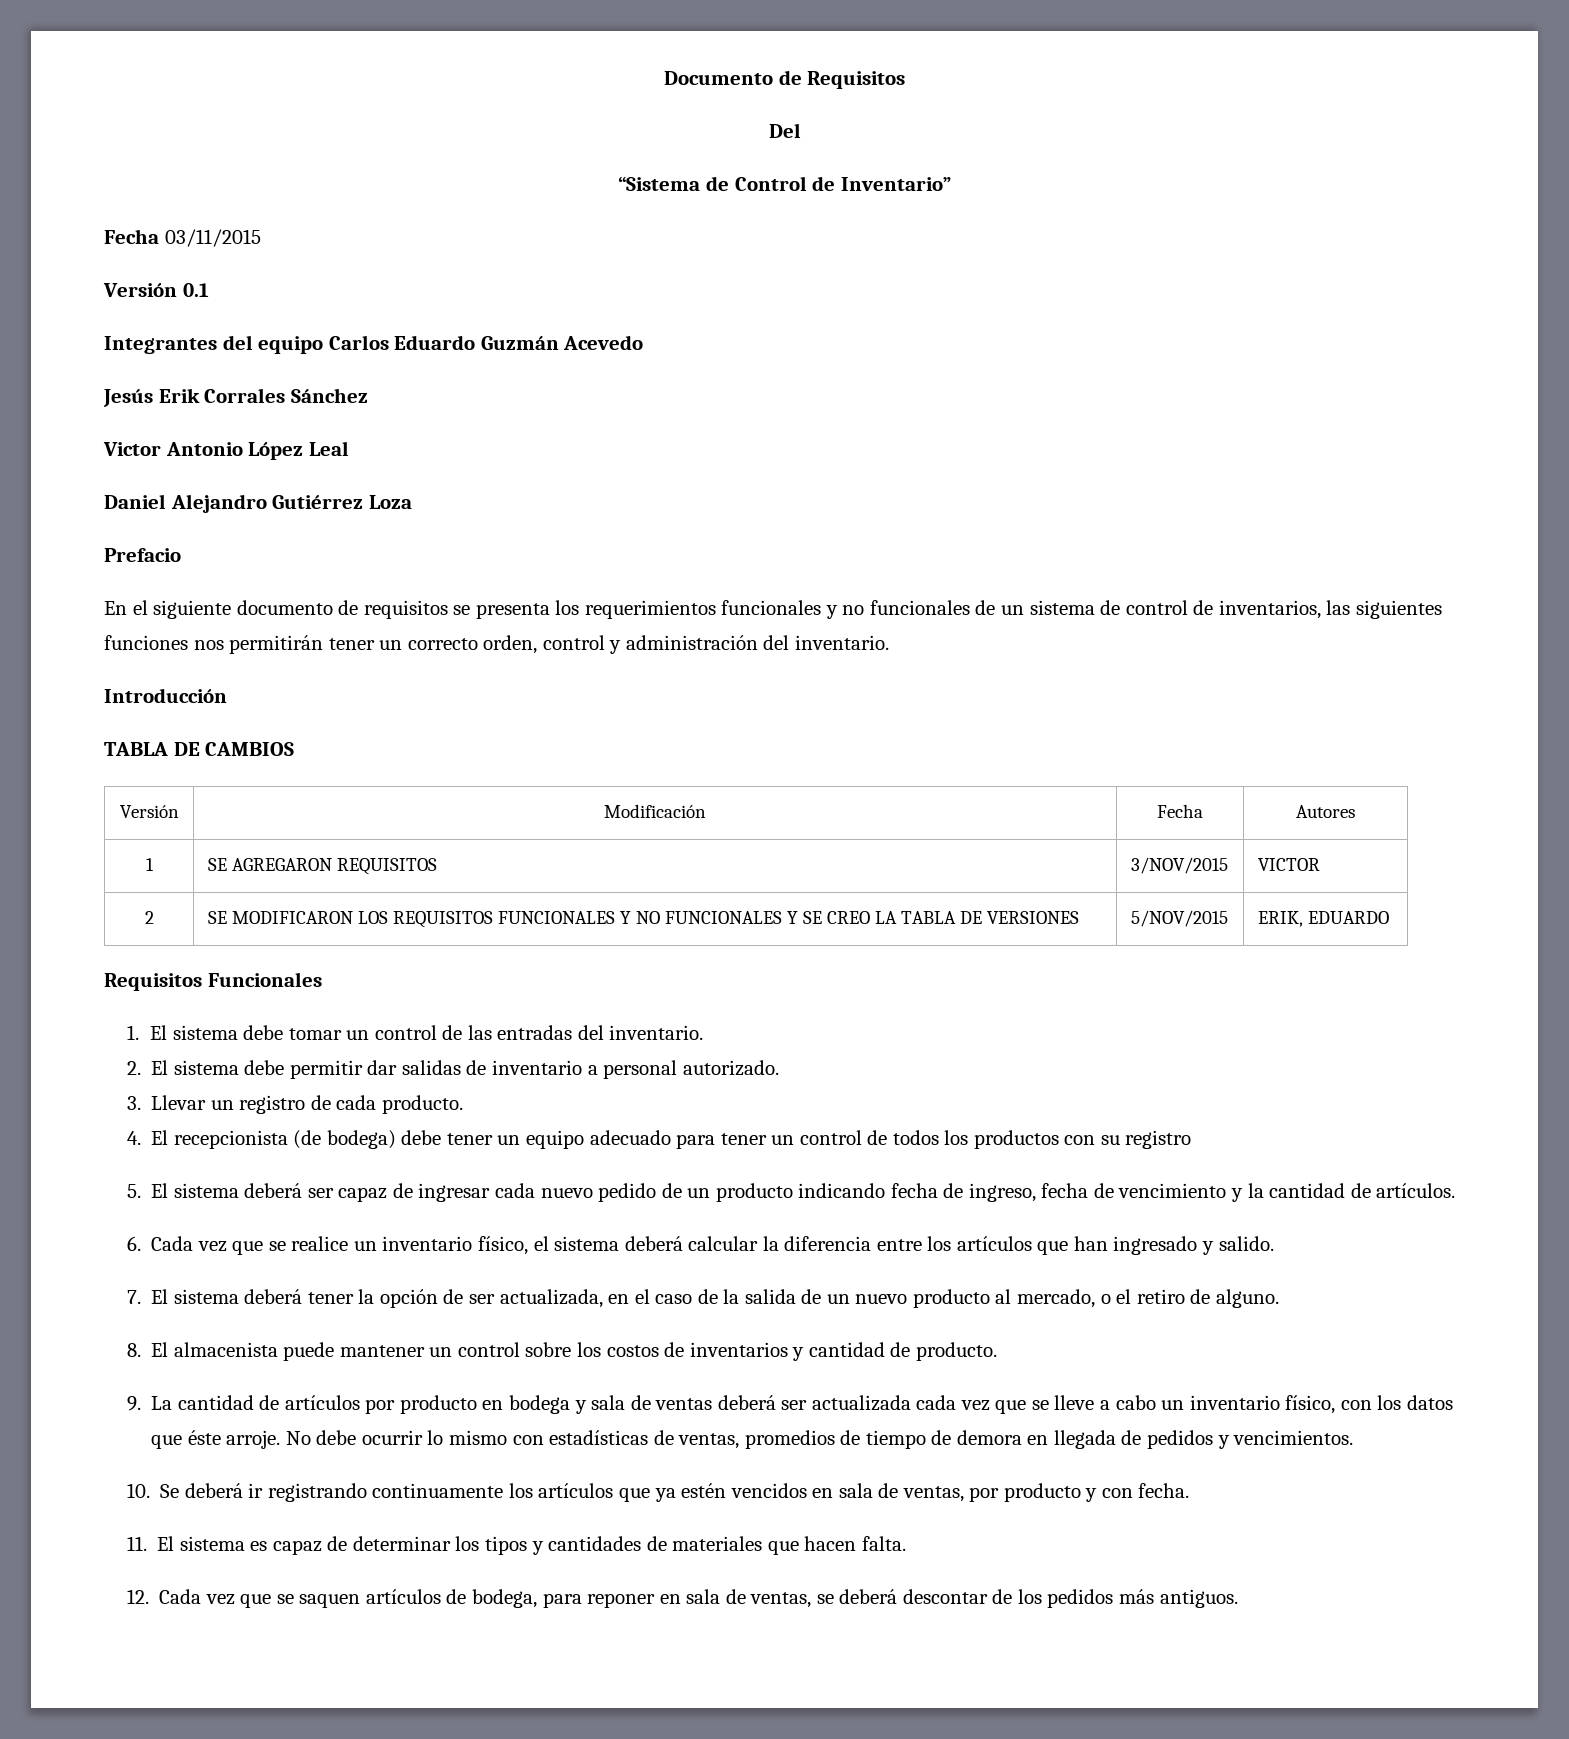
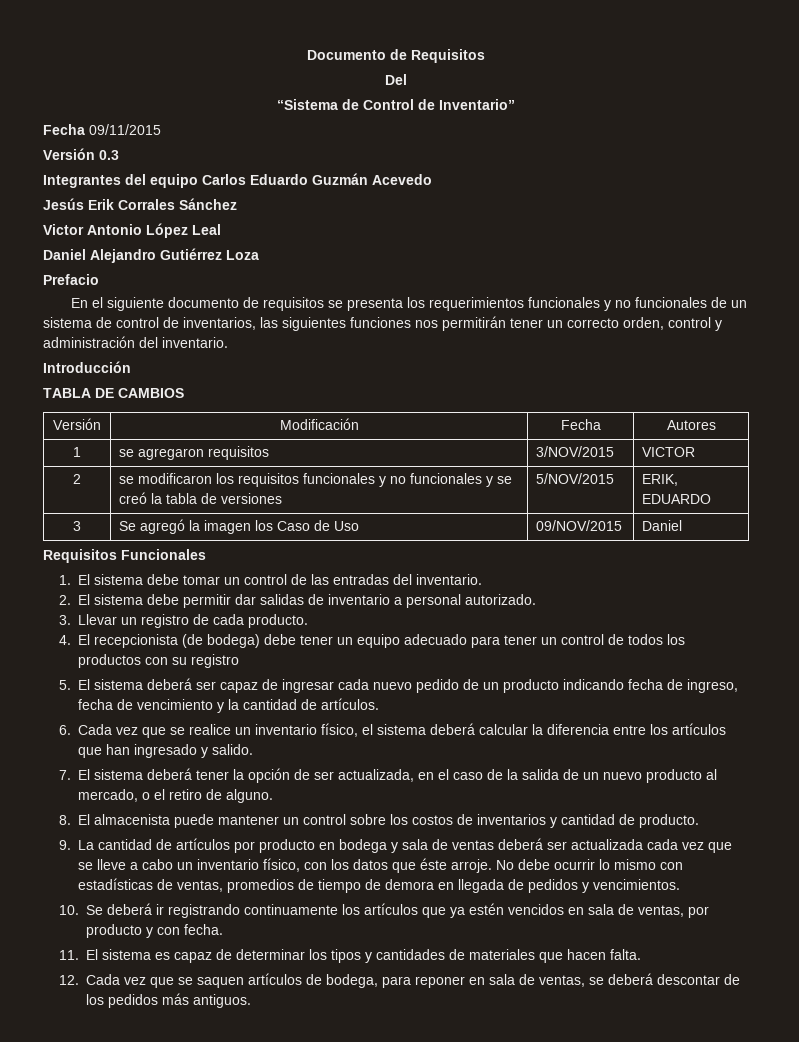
[164,229,261,247] [103,283,209,297] 03/11/2015 // Versión 0.1 -> [89,124,161,135] [43,148,119,160] 09/11/2015 // Versión 0.3
[207,858,437,875] SE AGREGARON REQUISITOS -> [119,446,270,460] se agregaron requisitos
[207,911,1079,928] [1130,910,1228,927] [1257,911,1389,927] SE MODIFICARON LOS REQUISITOS FUNCIONALES Y NO FUNCIONALES Y SE CREO LA TABLA DE VERSIONES | 5/NOV/2015 | ERIK, EDUARDO -> [119,473,513,487] [119,492,283,504] [536,473,615,484] [642,474,679,486] [642,494,712,504] [73,521,81,531] [119,519,360,534] [536,520,623,531] [642,520,683,531] se modificaron los requisitos funcionales y no funcionales y se creó la tabla de versiones | 5/NOV/2015 | ERIK, EDUARDO // 3 | Se agregó la imagen los Caso de Uso | 09/NOV/2015 | Daniel

